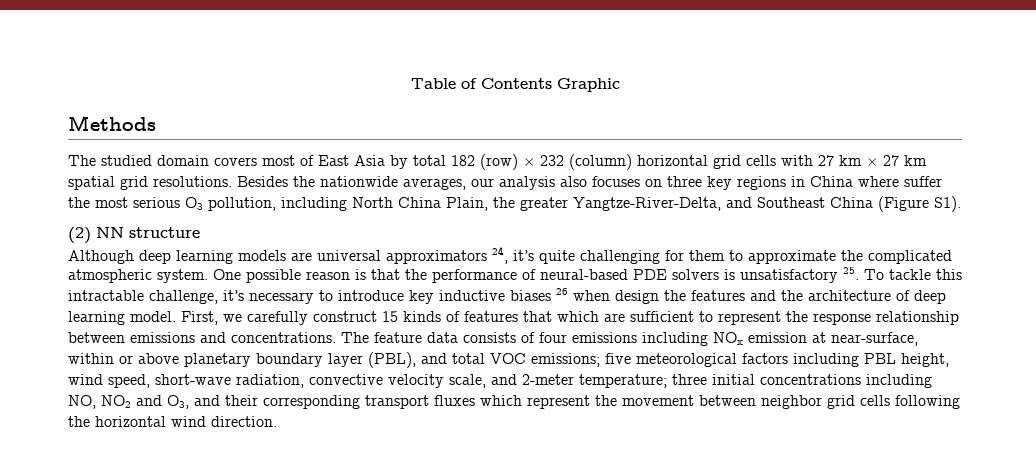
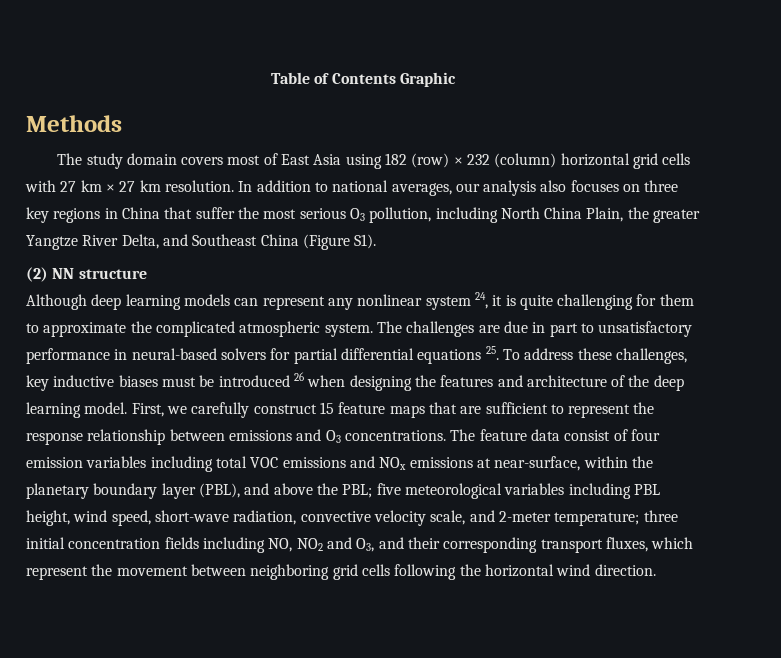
[101,155,152,166] studied -> [86,153,123,169] study
[390,155,446,169] by total -> [345,154,382,169] using
[68,176,398,190] spatial grid resolutions. Besides the nationwide -> [164,180,389,192] resolution. In addition to national
[858,176,899,187] where -> [164,207,193,219] that
[573,197,721,211] Yangtze-River-Delta, -> [26,234,159,250] Yangtze River Delta,
[291,246,534,264] are universal approximators 24, it’s -> [234,292,516,310] can represent any nonlinear system 24, it is
[213,267,962,283] [68,290,551,304] One possible reason is that the performance of neural-based PDE solvers is unsatisfactory 25. To tackle this intractable challenge, it’s necessary to introduce key inductive biases -> [376,321,693,337] [26,346,687,364] [26,375,290,391] The challenges are due in part to unsatisfactory performance in neural-based solvers for partial differential equations 25. To address these challenges, key inductive biases must be introduced
[615,290,659,304] design -> [349,375,412,391] designing
[781,290,803,301] the -> (523, 381) none
(910, 295) none -> [628,375,650,387] the
[403,311,599,322] kinds of features that which -> [338,402,457,418] feature maps that
(226, 337) none -> [325,430,341,443] O3
[463,332,516,343] consists -> [564,430,611,441] consist
[572,332,807,346] emissions including NOx emission -> [26,456,473,472] emission variables including total VOC emissions and NOx emissions
[119,353,179,364] or above -> [631,456,653,468] the
[452,353,600,367] total VOC emissions; -> [273,483,373,498] above the PBL;
[742,353,788,364] factors -> [504,483,565,495] variables
[760,374,861,385] concentrations -> [68,537,199,549] concentration fields
[434,395,475,406] fluxes -> [605,537,648,552] fluxes,
[761,395,822,409] neighbor -> [250,564,330,580] neighboring

